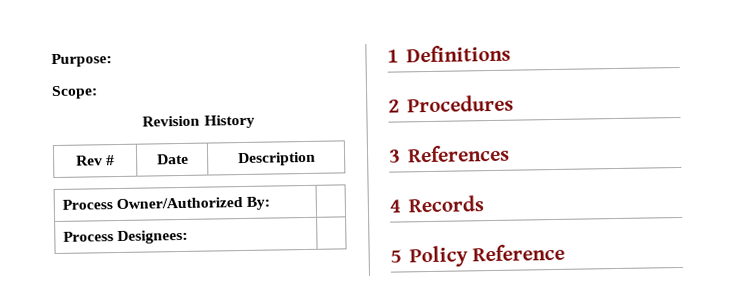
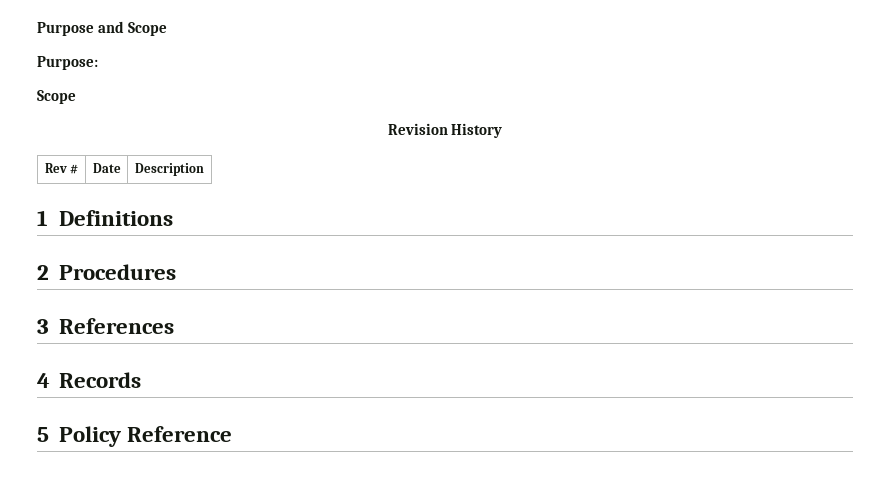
(51, 60) none -> [37,21,167,36] Purpose and Scope //
[51,85,98,100] Scope: -> [37,90,76,104] Scope
[61,196,271,210] [62,229,188,245] // Process Owner/Authorized By: | // Process Designees: | -> (204, 169) none

